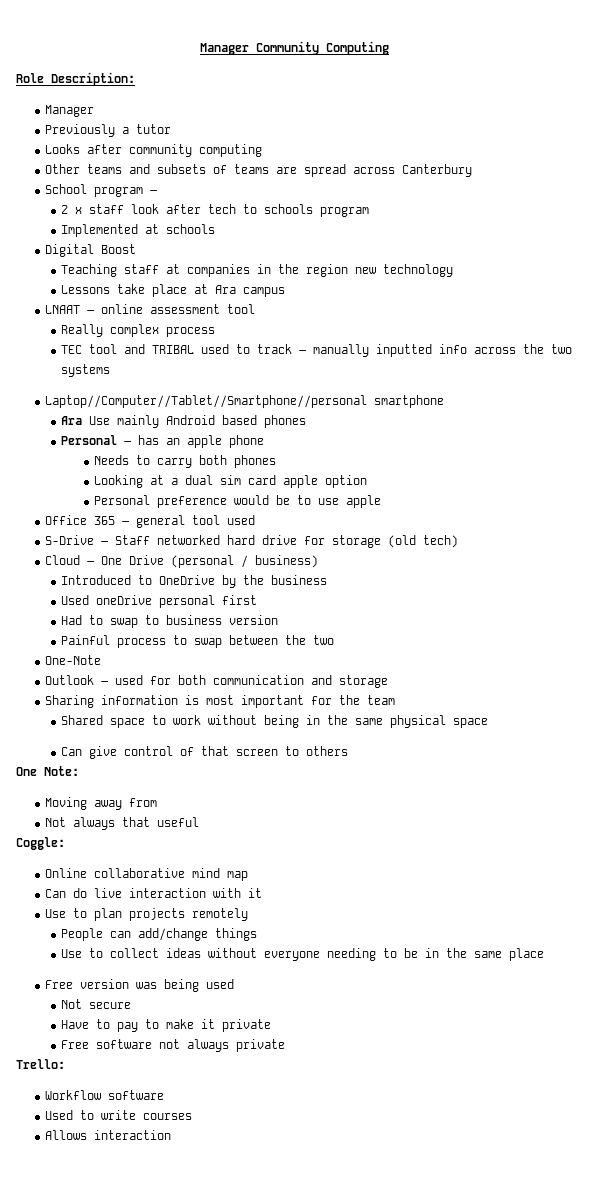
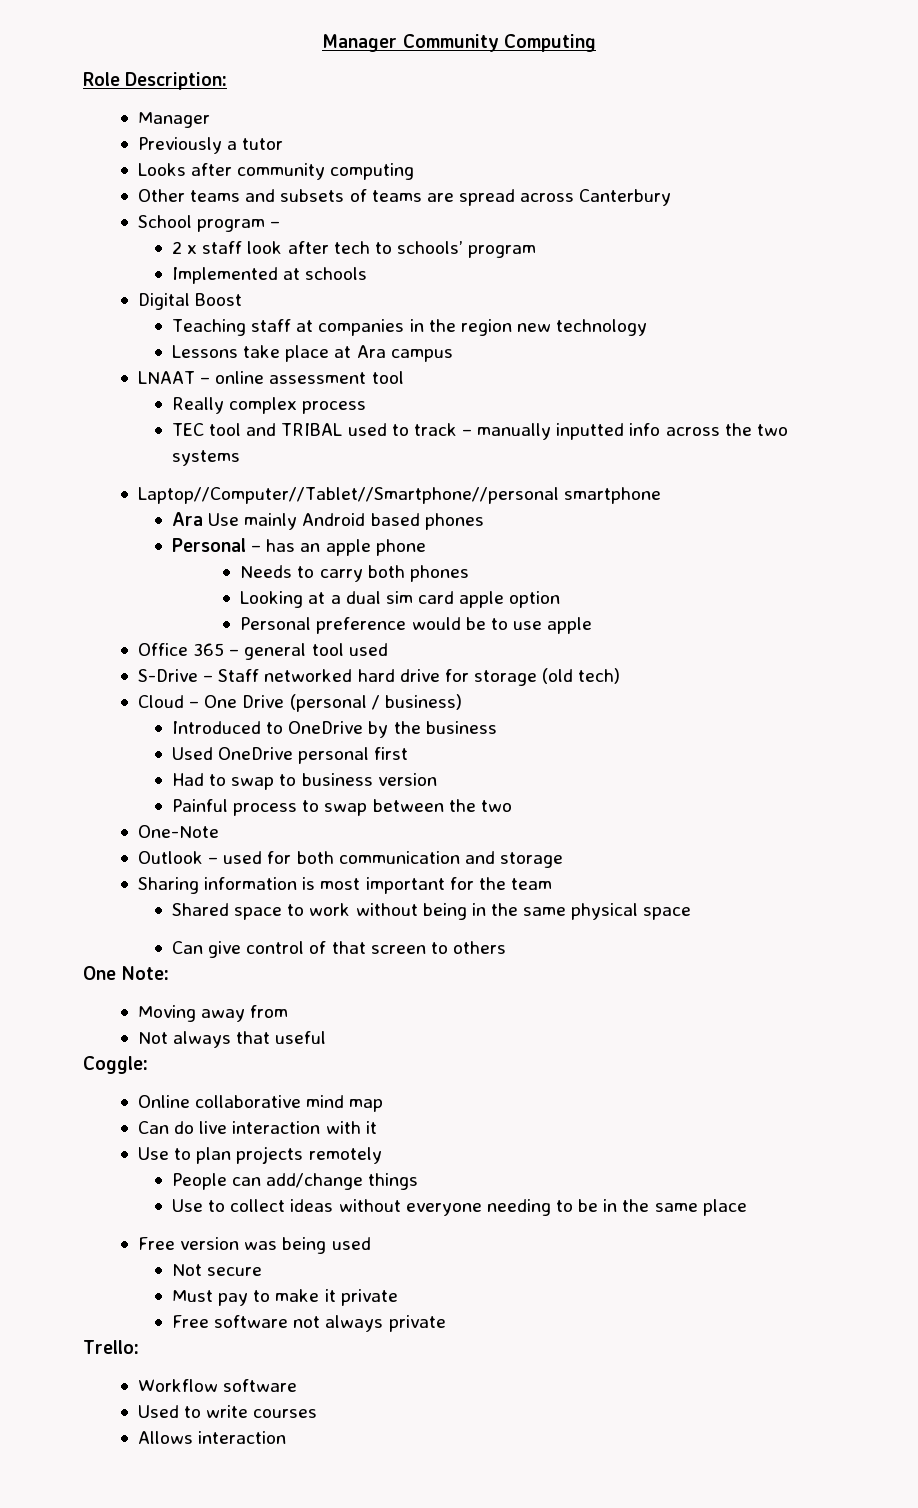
[264,204,314,214] schools -> [397,241,464,254] schools’
[96,595,153,605] oneDrive -> [218,747,294,760] OneDrive
[61,1019,111,1029] Have to -> [172,1290,214,1302] Must

